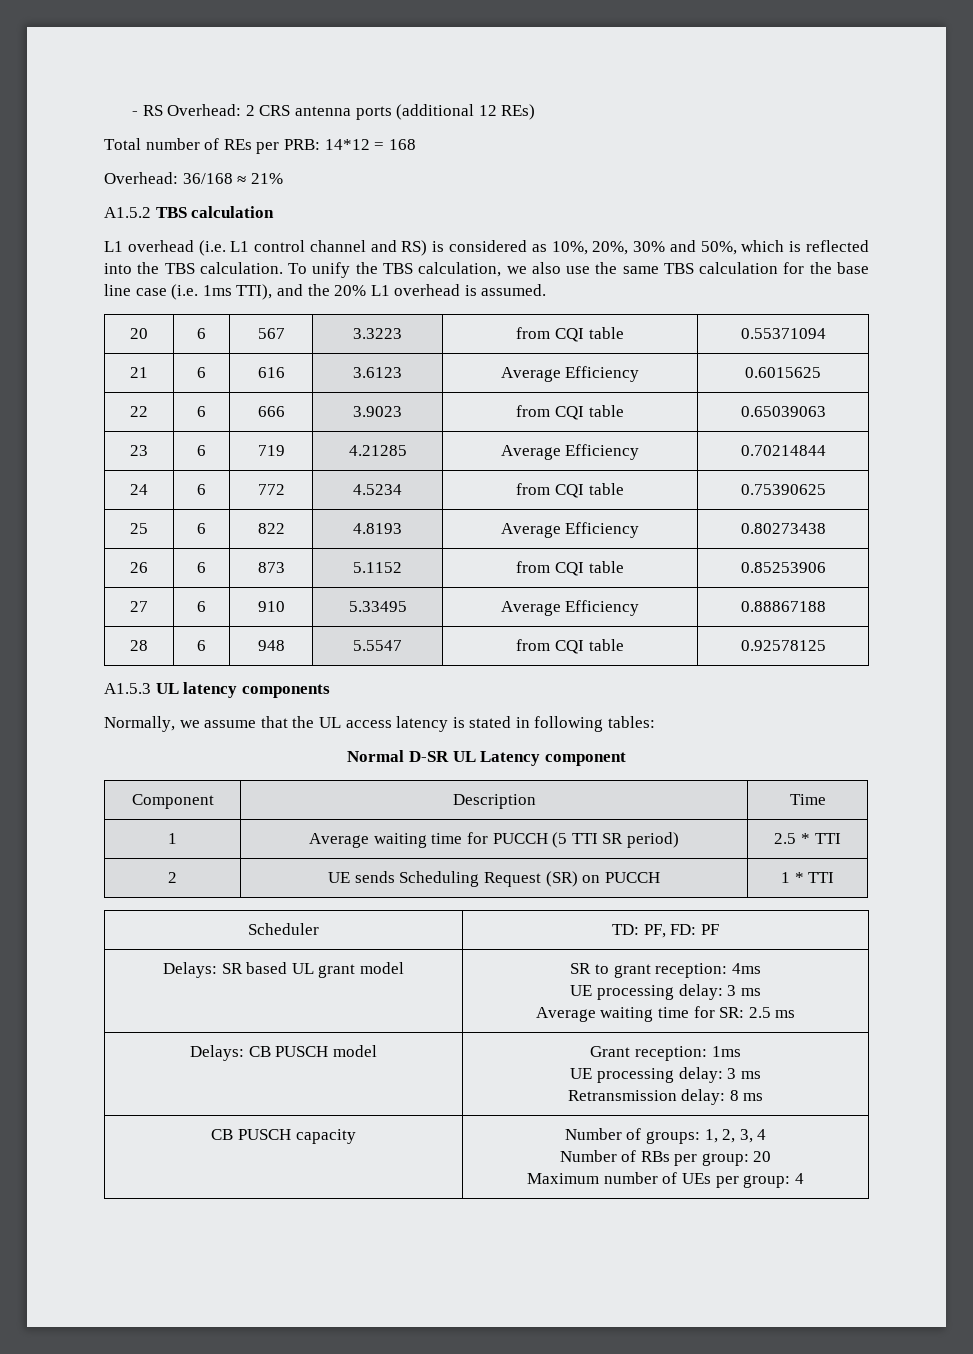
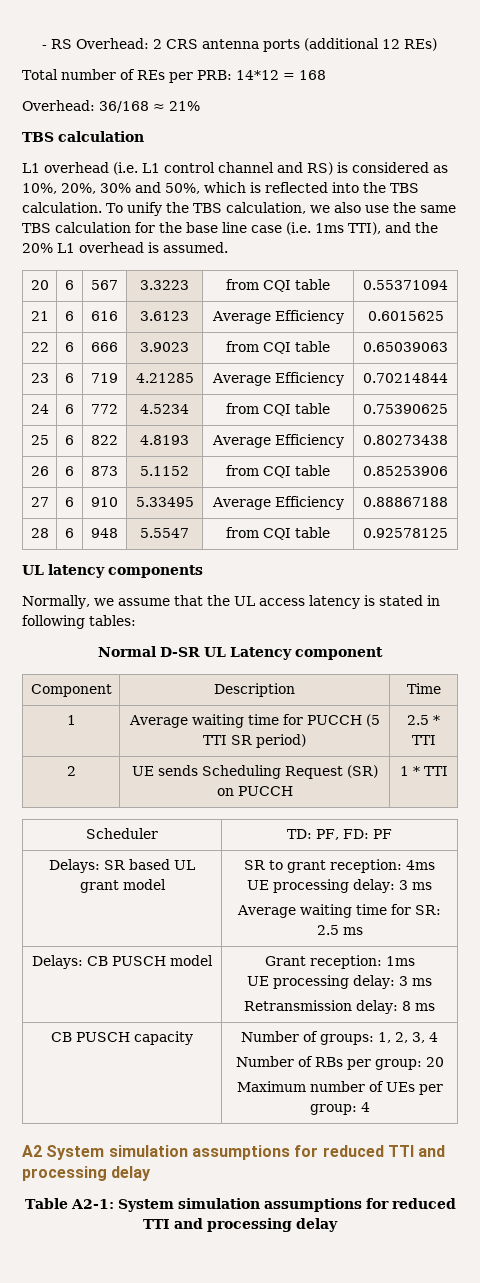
[104,207,151,218] A1.5.2 -> (200, 106) none
[104,683,151,694] A1.5.3 -> (448, 533) none
(804, 1178) none -> [22,1145,446,1160] [22,1166,152,1181] [24,1198,456,1212] [143,1218,338,1232] // A2 System simulation assumptions for reduced TTI and processing delay // Table A2-1: System simulation assumptions for reduced TTI and processing delay

